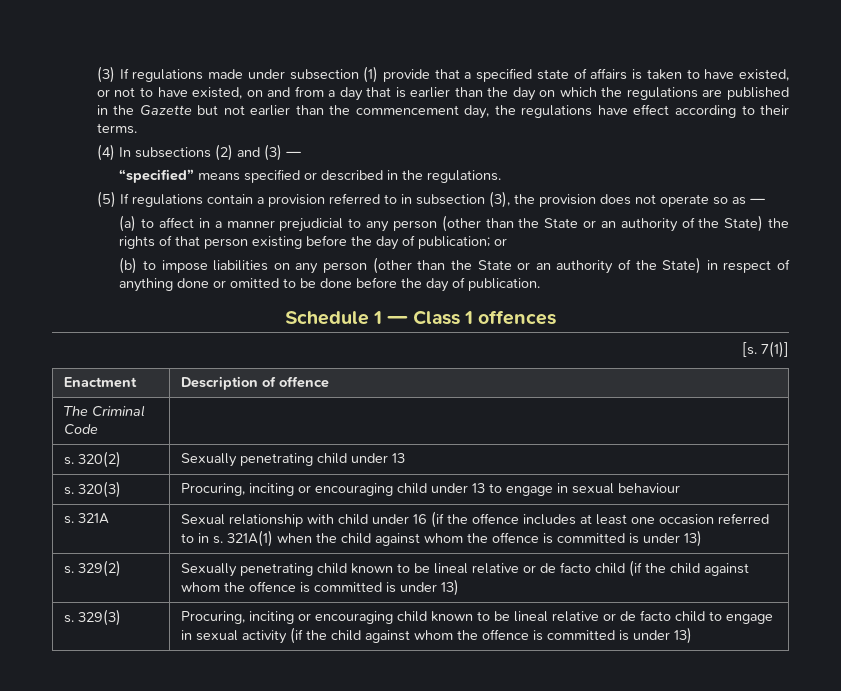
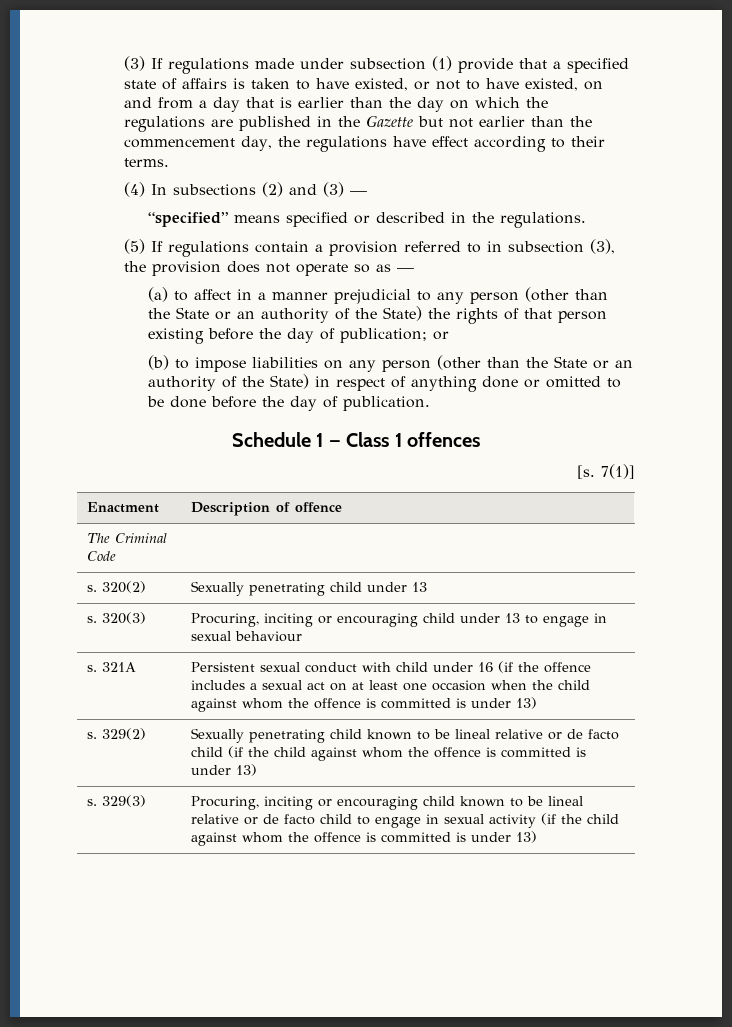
[180,514,303,527] Sexual relationship -> [191,662,358,673] Persistent sexual conduct
[579,513,769,525] [180,530,273,547] at least one occasion referred to in s. 321A(1) -> [250,680,487,691] a sexual act on at least one occasion

